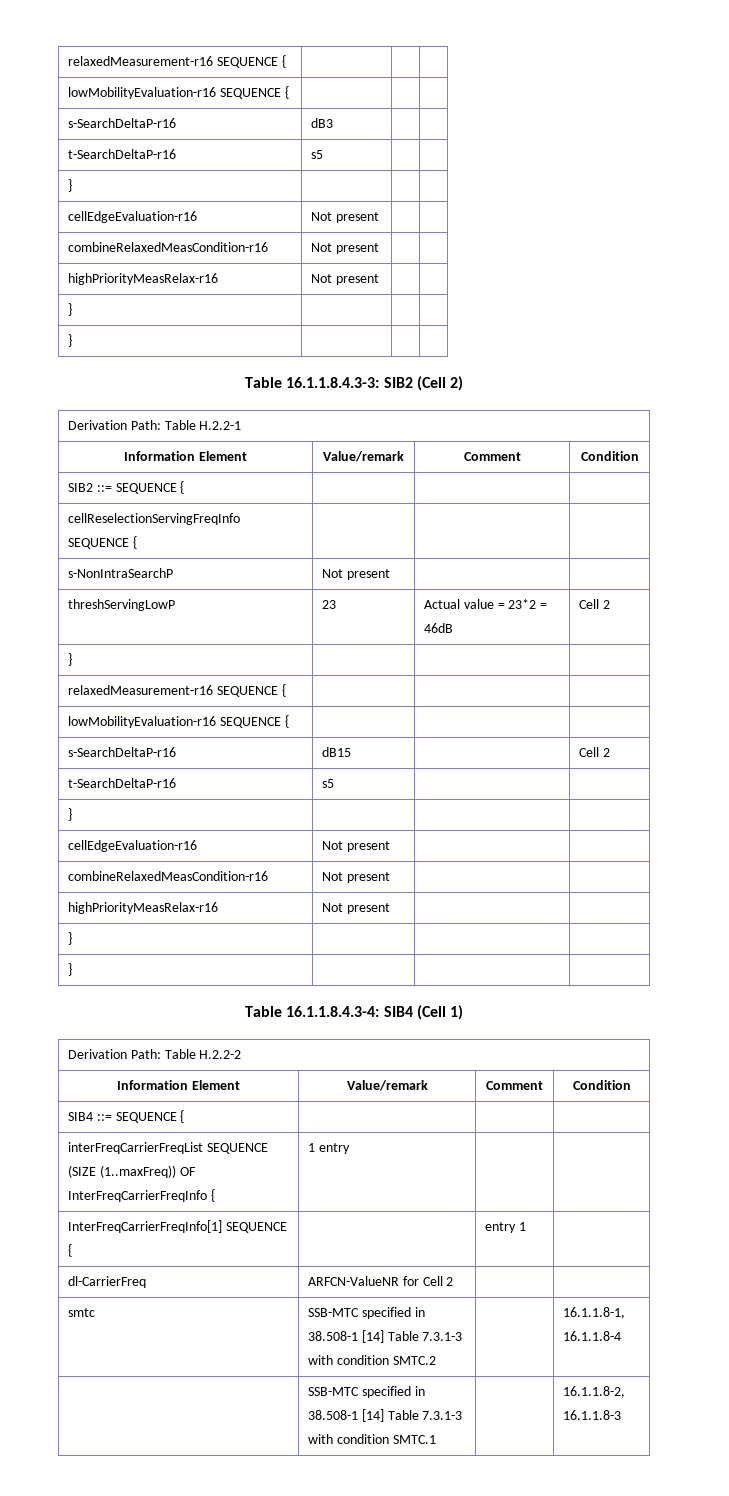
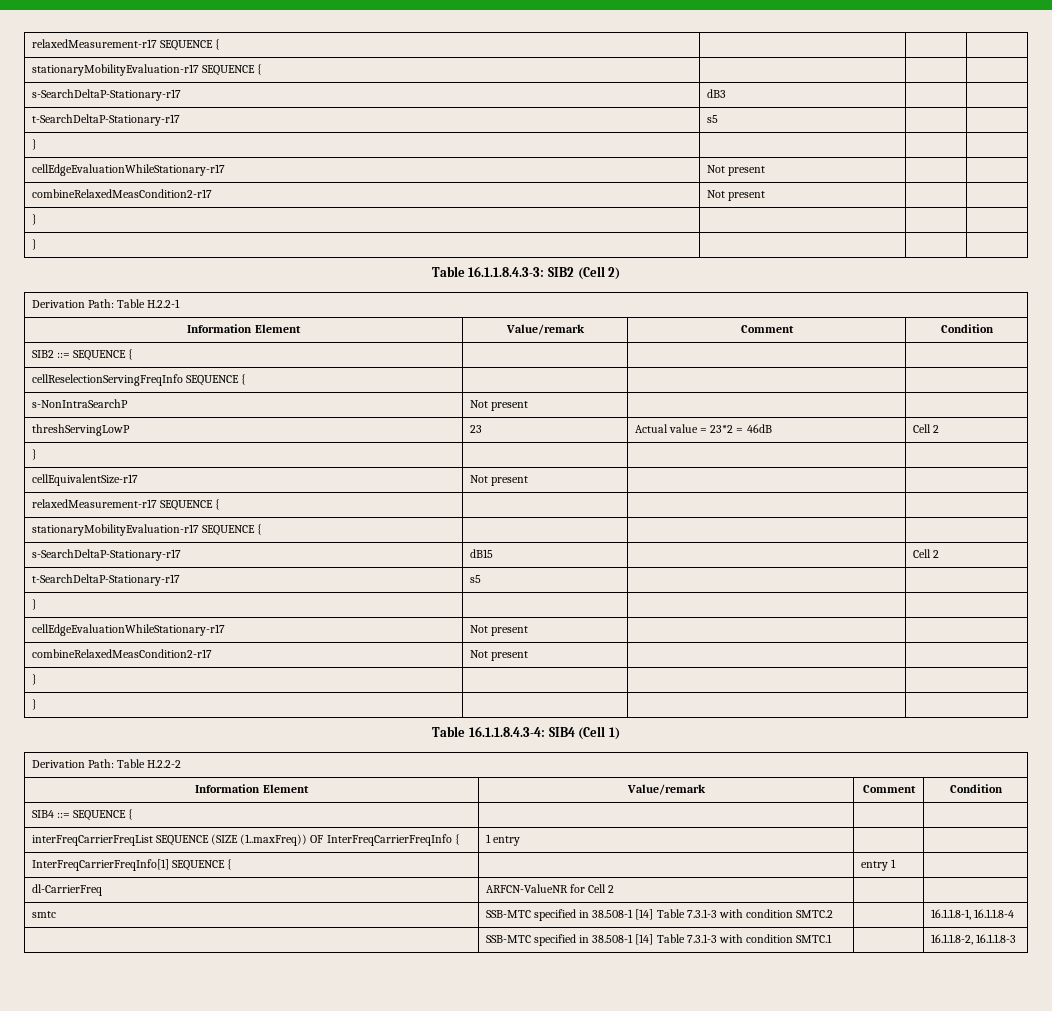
[68,55,286,68] [68,86,289,99] [68,118,177,128] relaxedMeasurement-r16 SEQUENCE { | | | // lowMobilityEvaluation-r16 SEQUENCE { | | | // s-SearchDeltaP-r16 -> [31,39,221,51] [31,64,263,76] [31,89,181,101] relaxedMeasurement-r17 SEQUENCE { | | | // stationaryMobilityEvaluation-r17 SEQUENCE { | | | // s-SearchDeltaP-Stationary-r17
[68,149,177,159] [311,150,324,159] [68,179,73,192] [68,211,198,223] [311,212,379,223] [68,242,269,252] [311,243,379,254] [68,273,219,285] t-SearchDeltaP-r16 | s5 | | // } | | | // cellEdgeEvaluation-r16 | Not present | | // combineRelaxedMeasCondition-r16 | Not present | | // highPriorityMeasRelax-r16 -> [31,114,180,126] [706,115,718,123] [31,139,37,150] [31,164,225,176] [706,165,766,176] [31,189,212,198] t-SearchDeltaP-Stationary-r17 | s5 | | // } | | | // cellEdgeEvaluationWhileStationary-r17 | Not present | | // combineRelaxedMeasCondition2-r17
[68,684,286,697] [68,715,289,728] [68,747,177,757] relaxedMeasurement-r16 SEQUENCE { | | | // lowMobilityEvaluation-r16 SEQUENCE { | | | // s-SearchDeltaP-r16 -> [31,474,138,486] [469,475,529,486] [31,499,221,511] [31,524,263,536] [31,549,181,561] cellEquivalentSize-r17 | Not present | | // relaxedMeasurement-r17 SEQUENCE { | | | // stationaryMobilityEvaluation-r17 SEQUENCE { | | | // s-SearchDeltaP-Stationary-r17
[68,778,177,788] [322,779,335,788] [68,808,73,821] [68,840,198,852] [322,841,390,852] [68,871,269,881] [322,872,390,883] [68,902,219,914] t-SearchDeltaP-r16 | s5 | | // } | | | // cellEdgeEvaluation-r16 | Not present | | // combineRelaxedMeasCondition-r16 | Not present | | // highPriorityMeasRelax-r16 -> [31,574,180,586] [469,575,481,583] [31,599,37,610] [31,624,225,636] [469,625,529,636] [31,649,212,658] t-SearchDeltaP-Stationary-r17 | s5 | | // } | | | // cellEdgeEvaluationWhileStationary-r17 | Not present | | // combineRelaxedMeasCondition2-r17

